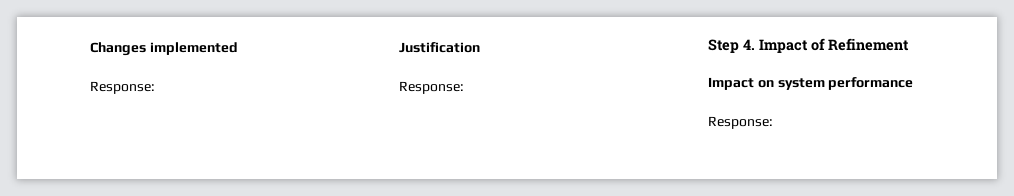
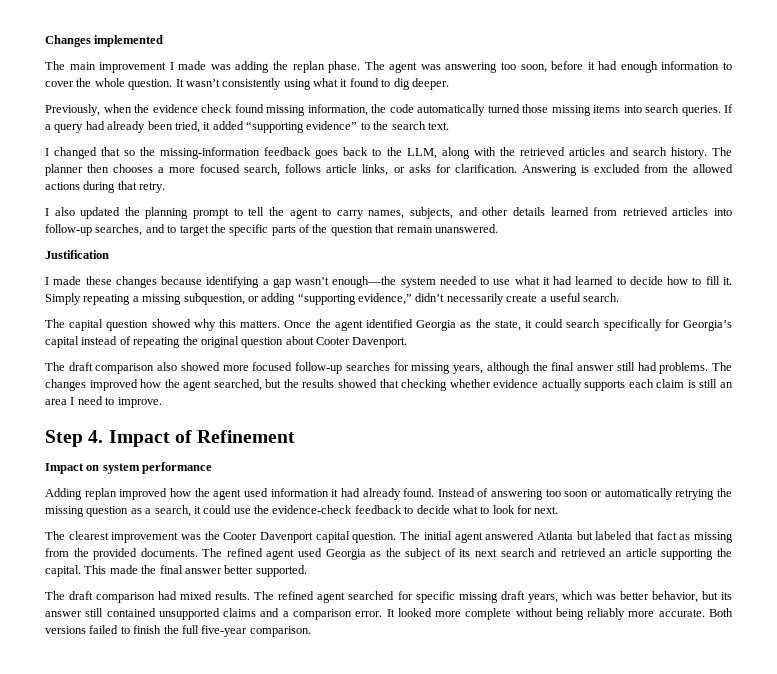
[90,81,155,94] [399,42,480,53] [399,81,464,94] Response: // Justification // Response: -> [45,61,732,73] [45,78,449,90] [45,104,733,116] [45,121,449,133] [45,147,732,159] [45,164,733,176] [45,181,166,193] [45,207,732,219] [45,224,498,236] [45,250,109,259] [45,276,732,288] [45,293,620,305] [45,319,732,331] [45,336,408,348] [45,362,732,374] [45,379,733,391] [45,396,162,408] The main improvement I made was adding the replan phase. The agent was answering too soon, before it had enough information to cover the whole question. It wasn’t consistently using what it found to dig deeper. // Previously, when the evidence check found missing information, the code automatically turned those missing items into search queries. If a query had already been tried, it added “supporting evidence” to the search text. // I changed that so the missing-information feedback goes back to the LLM, along with the retrieved articles and search history. The planner then chooses a more focused search, follows article links, or asks for clarification. Answering is excluded from the allowed actions during that retry. // I also updated the planning prompt to tell the agent to carry names, subjects, and other details learned from retrieved articles into follow-up searches, and to target the specific parts of the question that remain unanswered. // Justification // I made these changes because identifying a gap wasn’t enough—the system needed to use what it had learned to decide how to fill it. Simply repeating a missing subquestion, or adding “supporting evidence,” didn’t necessarily create a useful search. // The capital question showed why this matters. Once the agent identified Georgia as the state, it could search specifically for Georgia’s capital instead of repeating the original question about Cooter Davenport. // The draft comparison also showed more focused follow-up searches for missing years, although the final answer still had problems. The changes improved how the agent searched, but the results showed that checking whether evidence actually supports each claim is still an area I need to improve.
[708,116,773,129] Response: -> [45,488,732,500] [45,505,559,517] [45,531,734,543] [45,548,732,560] [45,565,307,577] [45,591,732,603] [45,608,734,620] [45,625,311,637] Adding replan improved how the agent used information it had already found. Instead of answering too soon or automatically retrying the missing question as a search, it could use the evidence-check feedback to decide what to look for next. // The clearest improvement was the Cooter Davenport capital question. The initial agent answered Atlanta but labeled that fact as missing from the provided documents. The refined agent used Georgia as the subject of its next search and retrieved an article supporting the capital. This made the final answer better supported. // The draft comparison had mixed results. The refined agent searched for specific missing draft years, which was better behavior, but its answer still contained unsupported claims and a comparison error. It looked more complete without being reliably more accurate. Both versions failed to finish the full five-year comparison.

